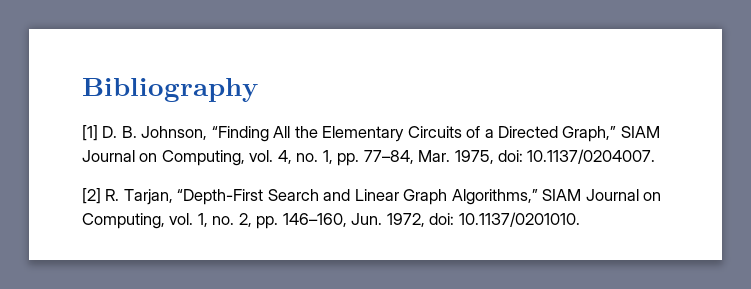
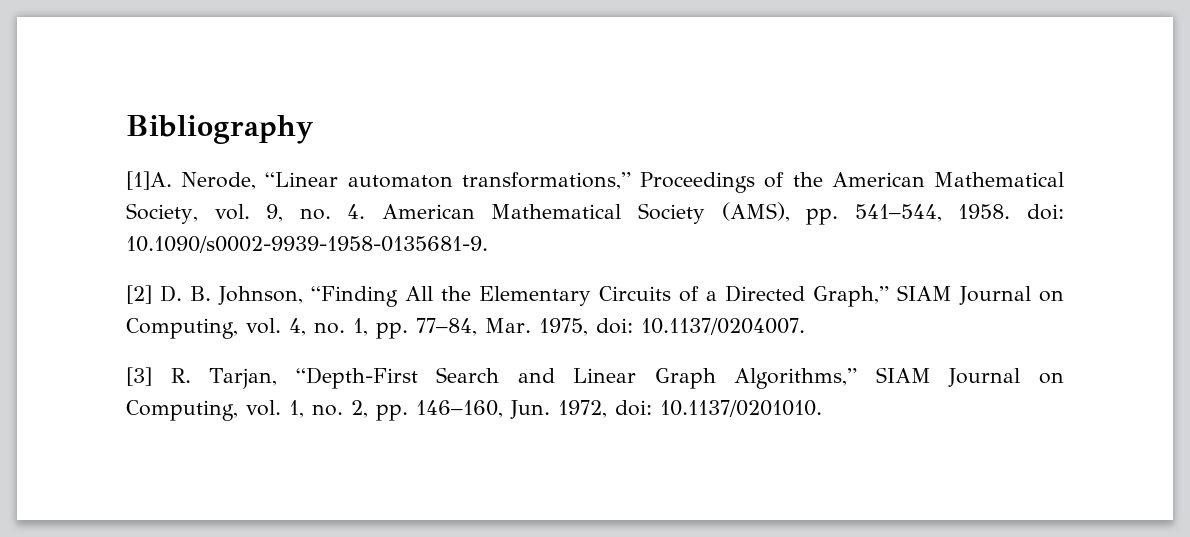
[82,125,98,141] [1] -> [126,171,1064,193] [126,202,1064,225] [126,236,488,253] [126,285,152,304] [1]A. Nerode, “Linear automaton transformations,” Proceedings of the American Mathematical Society, vol. 9, no. 4. American Mathematical Society (AMS), pp. 541–544, 1958. doi: 10.1090/s0002-9939-1958-0135681-9. // [2]
[82,188,101,204] [2] -> [126,367,152,386] [3]

